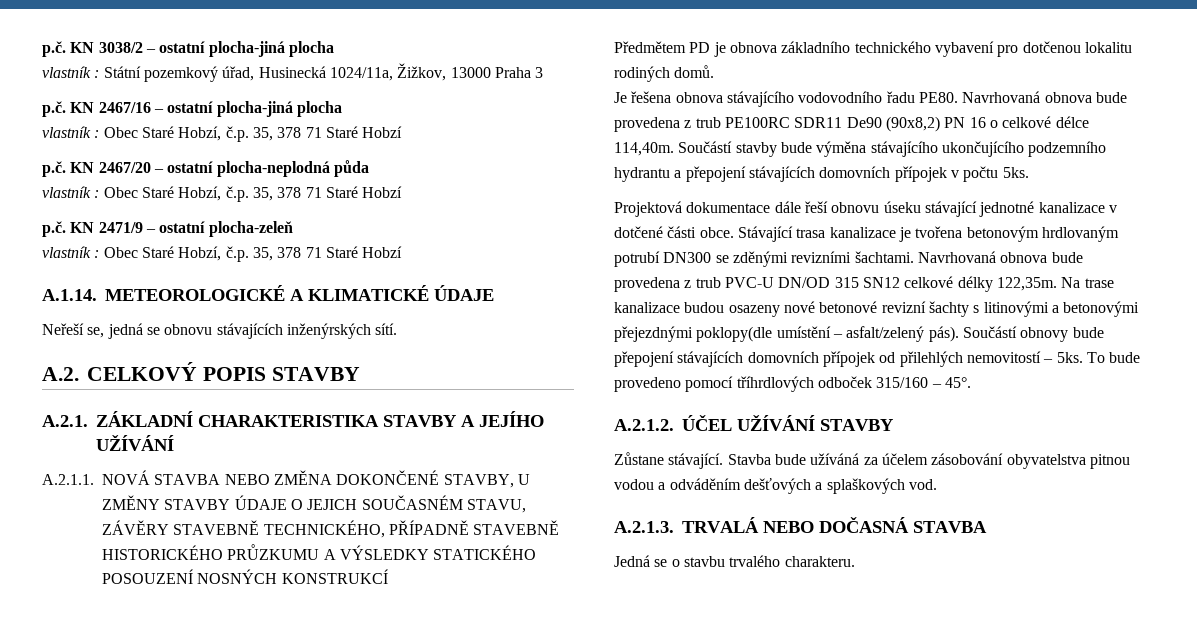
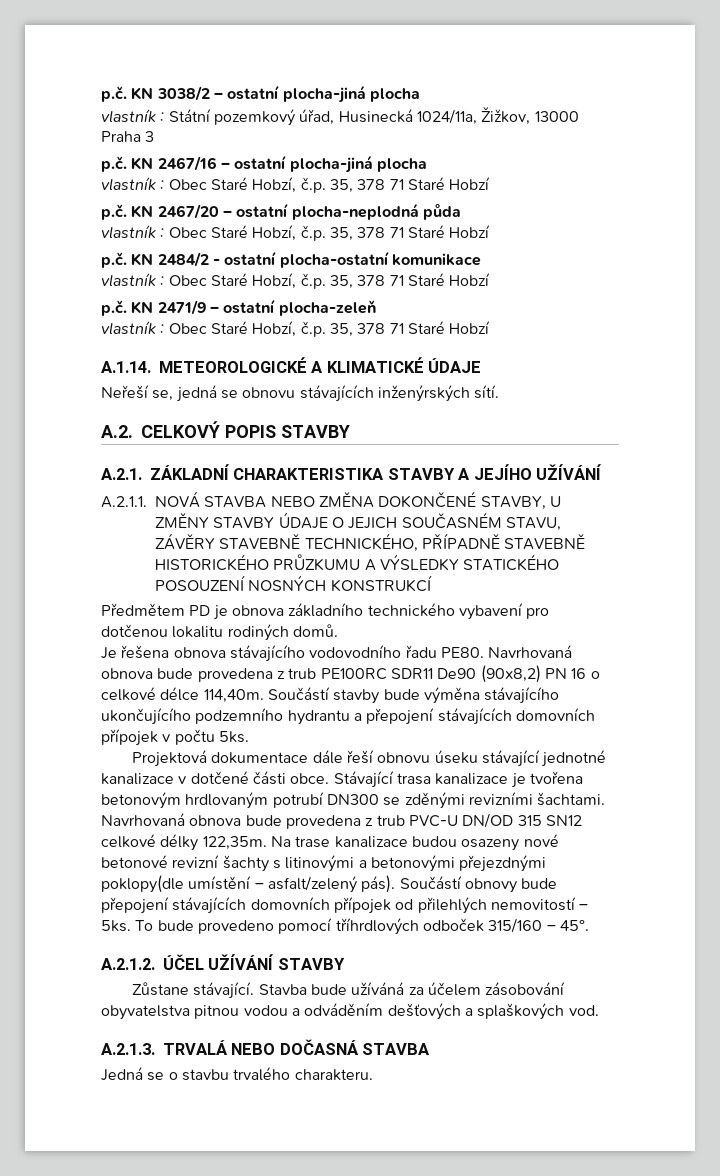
(403, 192) none -> [101,251,481,268] [101,273,491,289] // p.č. KN 2484/2 - ostatní plocha-ostatní komunikace // vlastník : Obec Staré Hobzí, č.p. 35, 378 71 Staré Hobzí

